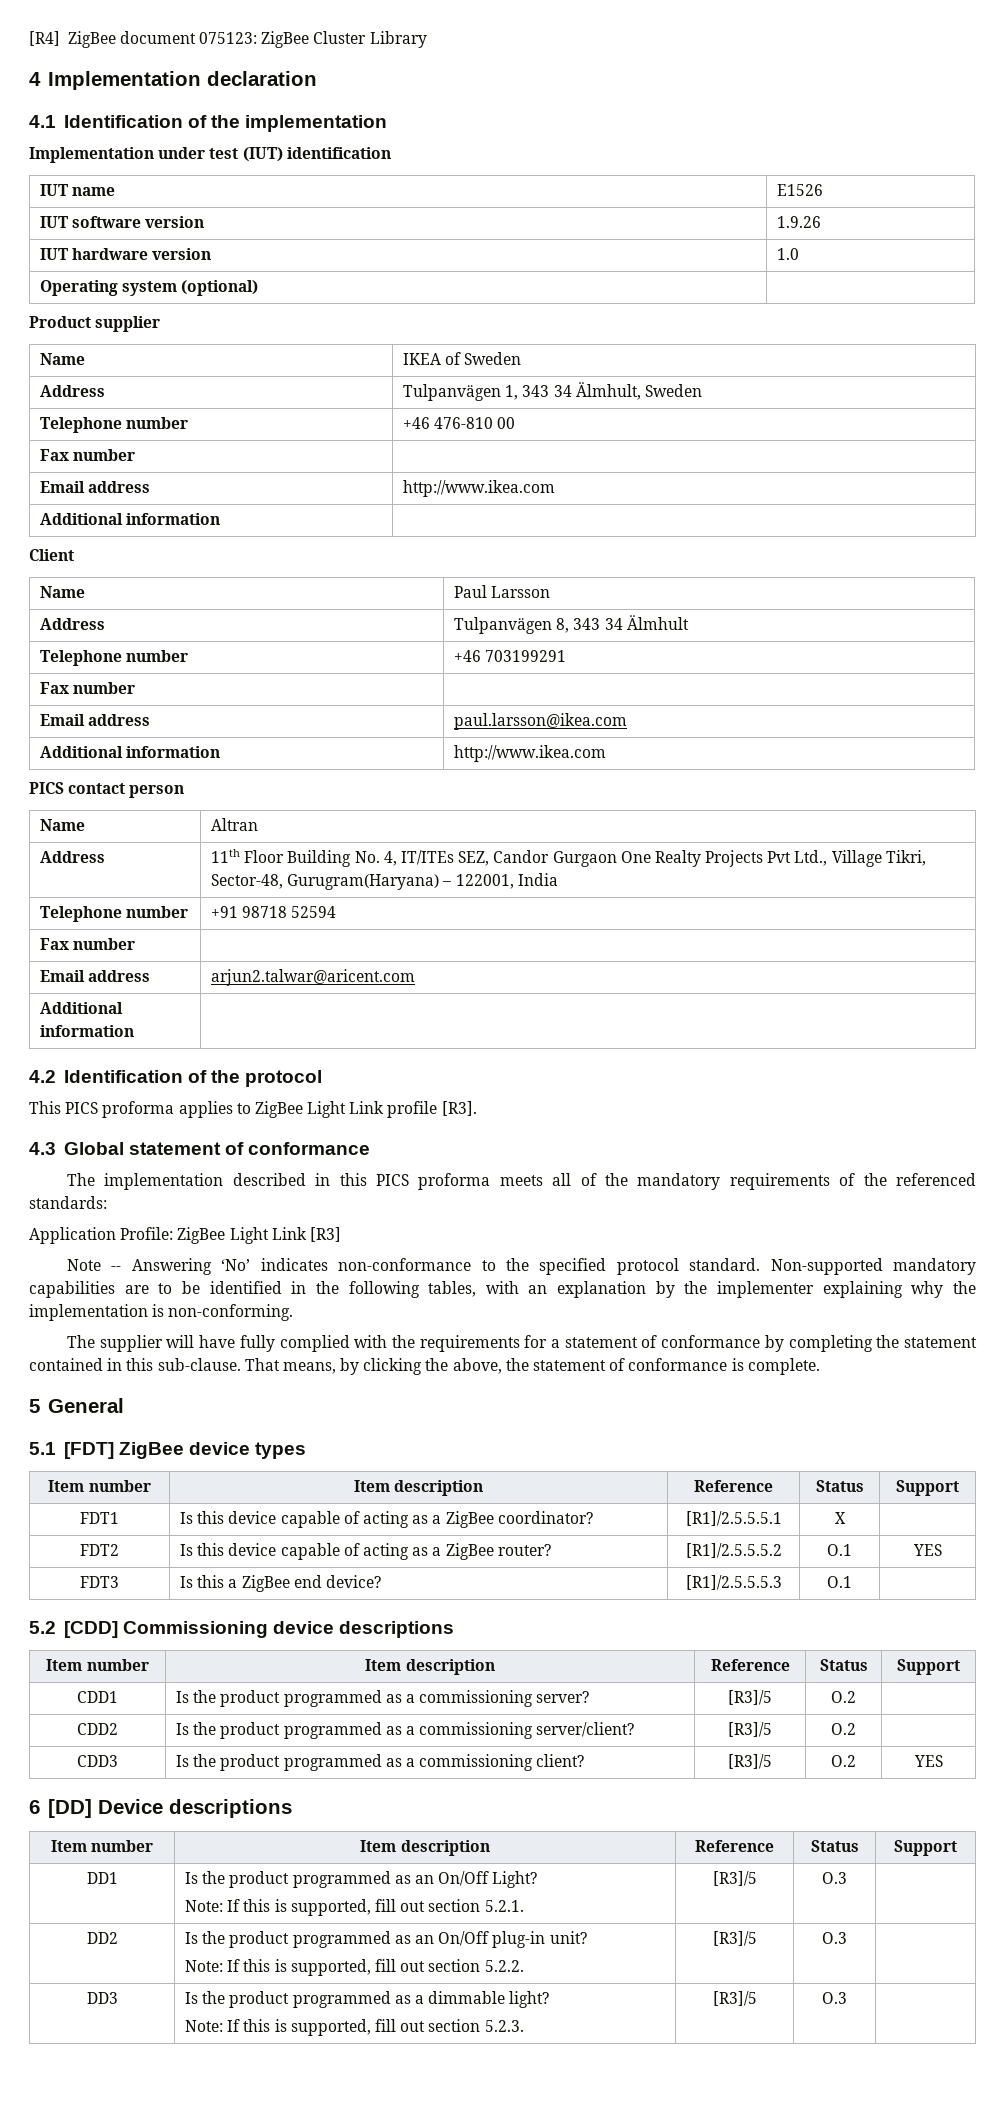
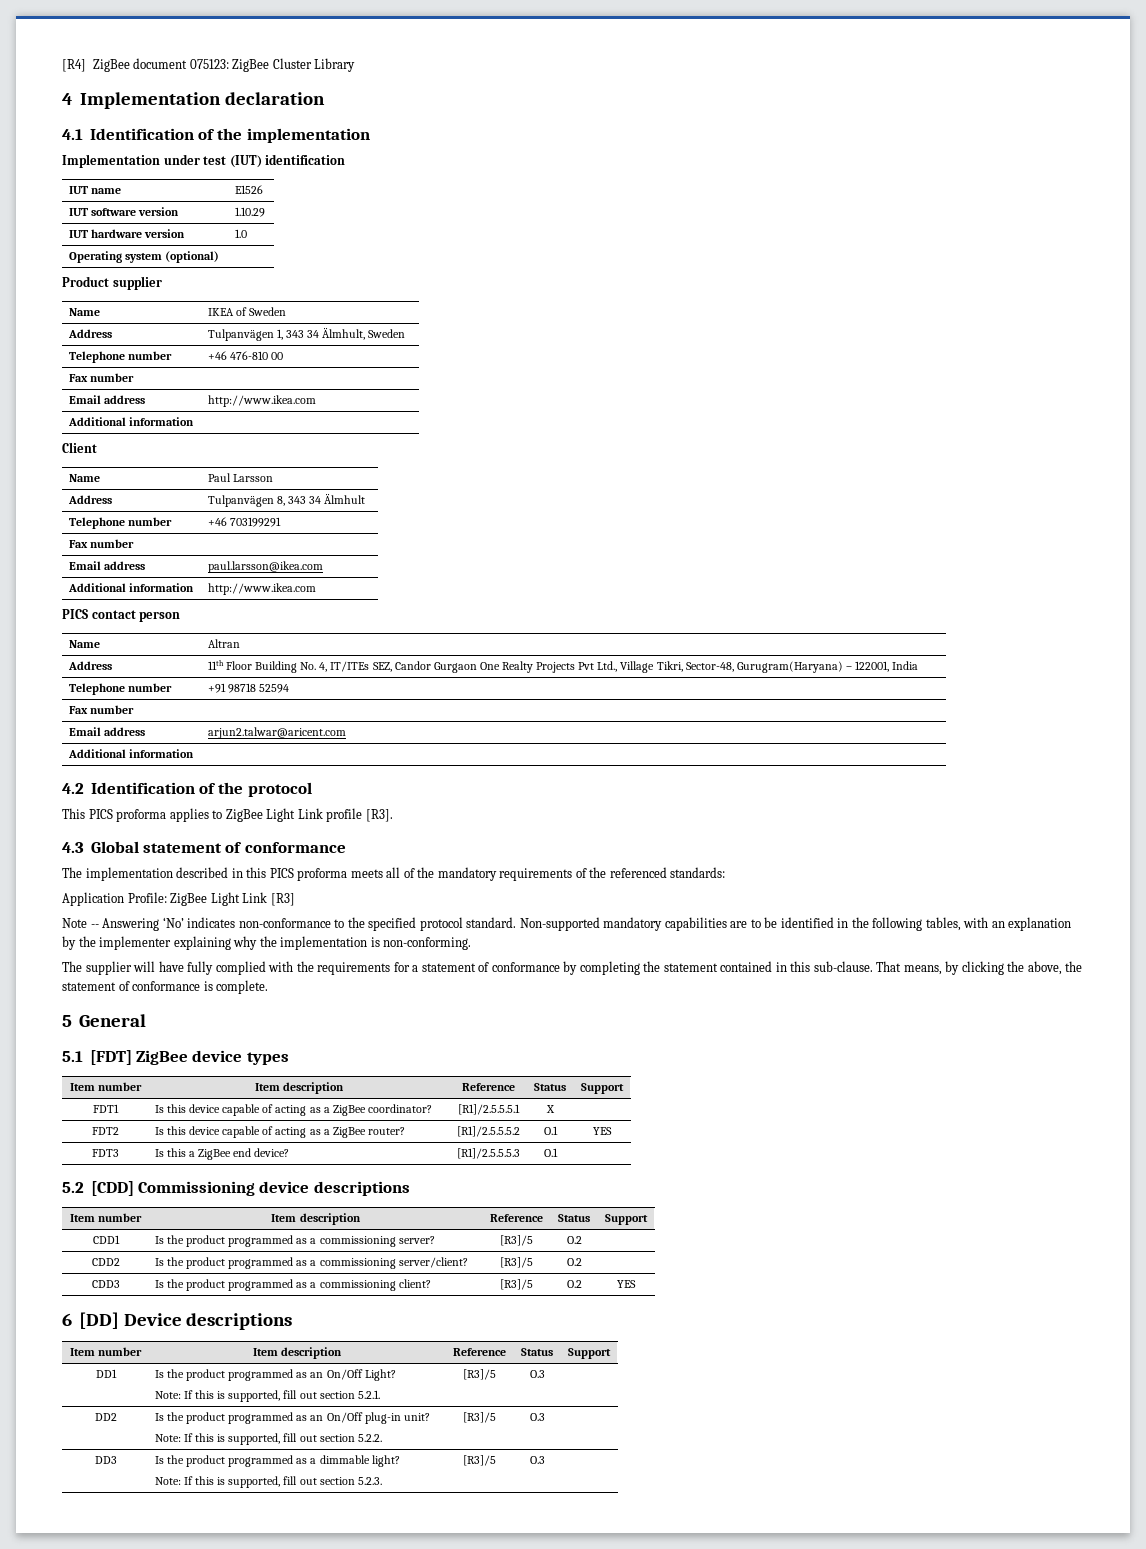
[777,216,822,228] 1.9.26 -> [234,207,265,217] 1.10.29

